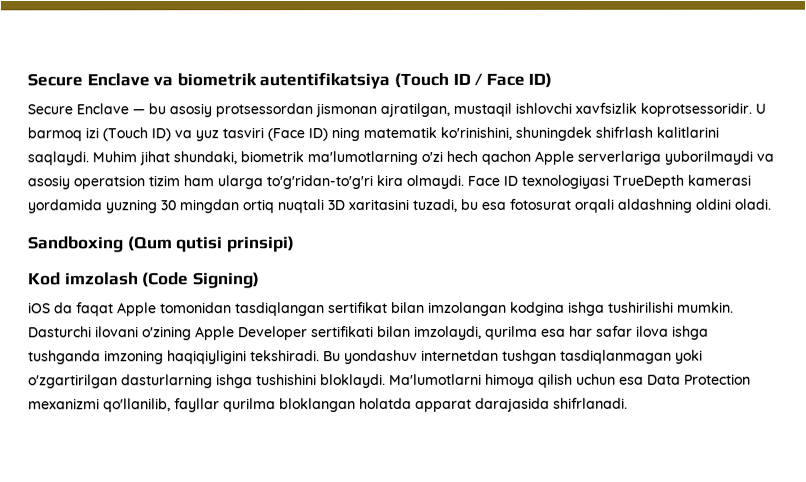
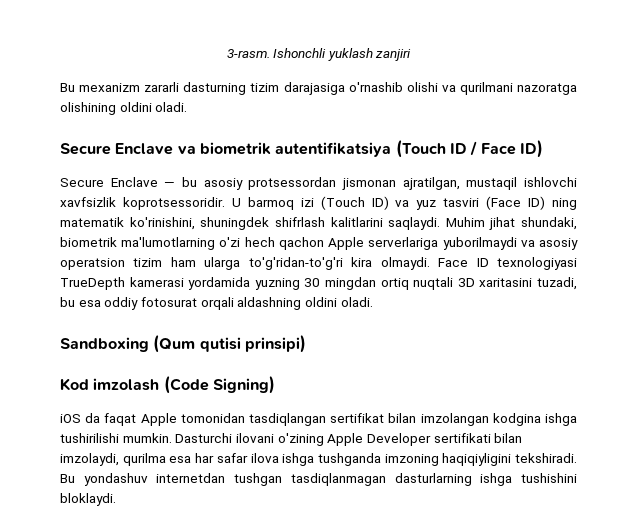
(27, 80) none -> [226,48,412,61] [60,82,578,95] [60,102,188,115] 3-rasm. Ishonchli yuklash zanjiri // Bu mexanizm zararli dasturning tizim darajasiga o'rnashib olishi va qurilmani nazoratga olishining oldini oladi. //
(506, 205) none -> [104,297,139,310] oddiy
[675,349,703,364] [28,374,118,389] yoki o'zgartirilgan -> (386, 479) none
[389,373,751,388] [28,397,628,413] Ma'lumotlarni himoya qilish uchun esa Data Protection mexanizmi qo'llanilib, fayllar qurilma bloklangan holatda apparat darajasida shifrlanadi. -> (116, 499) none

